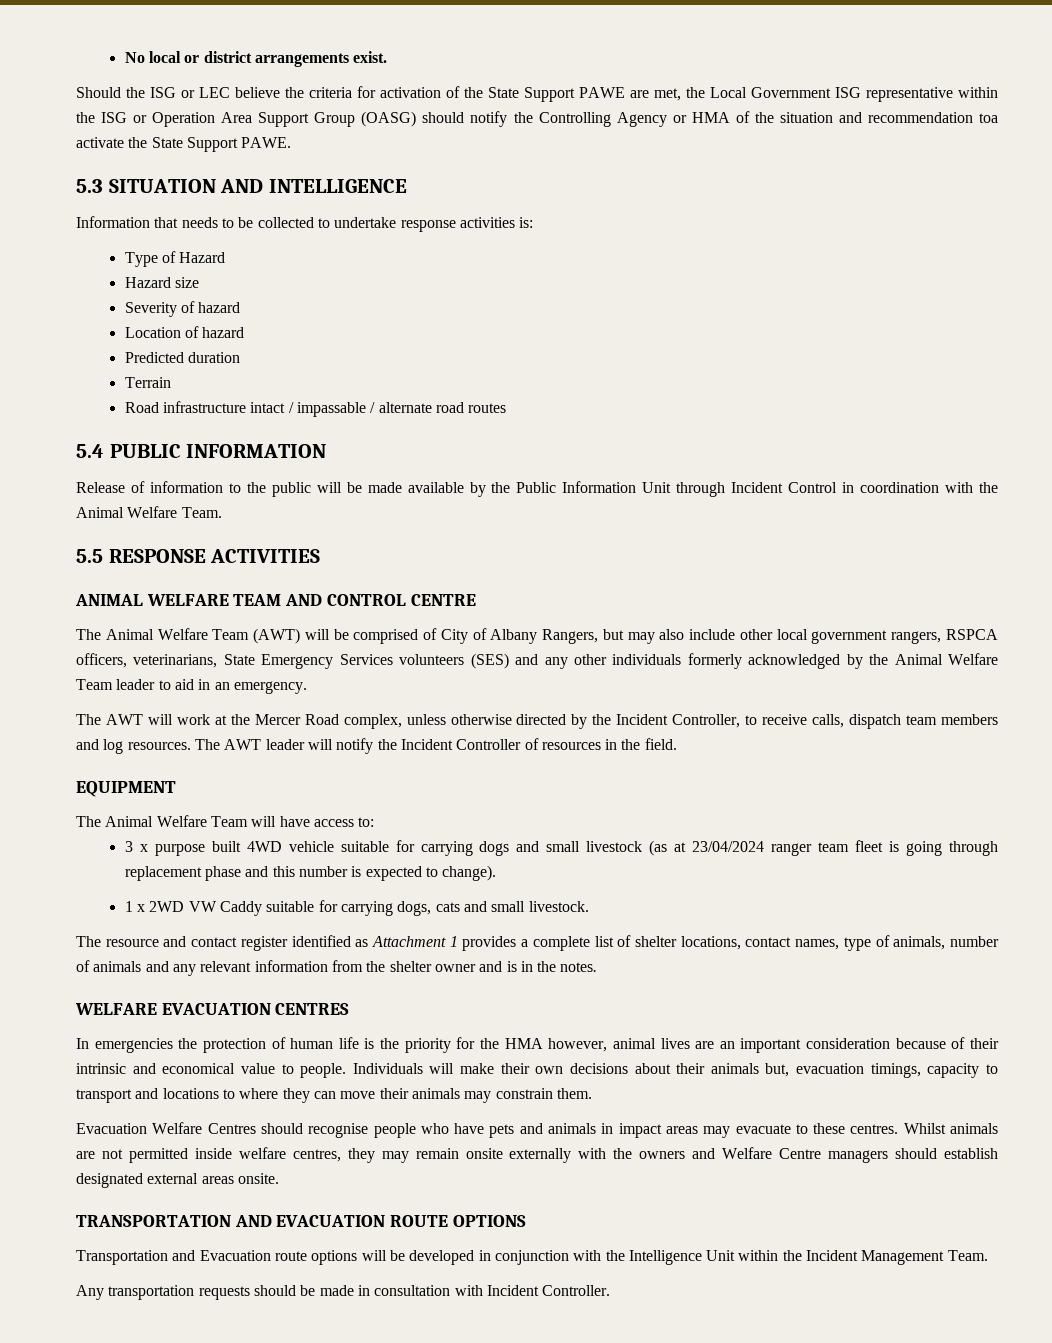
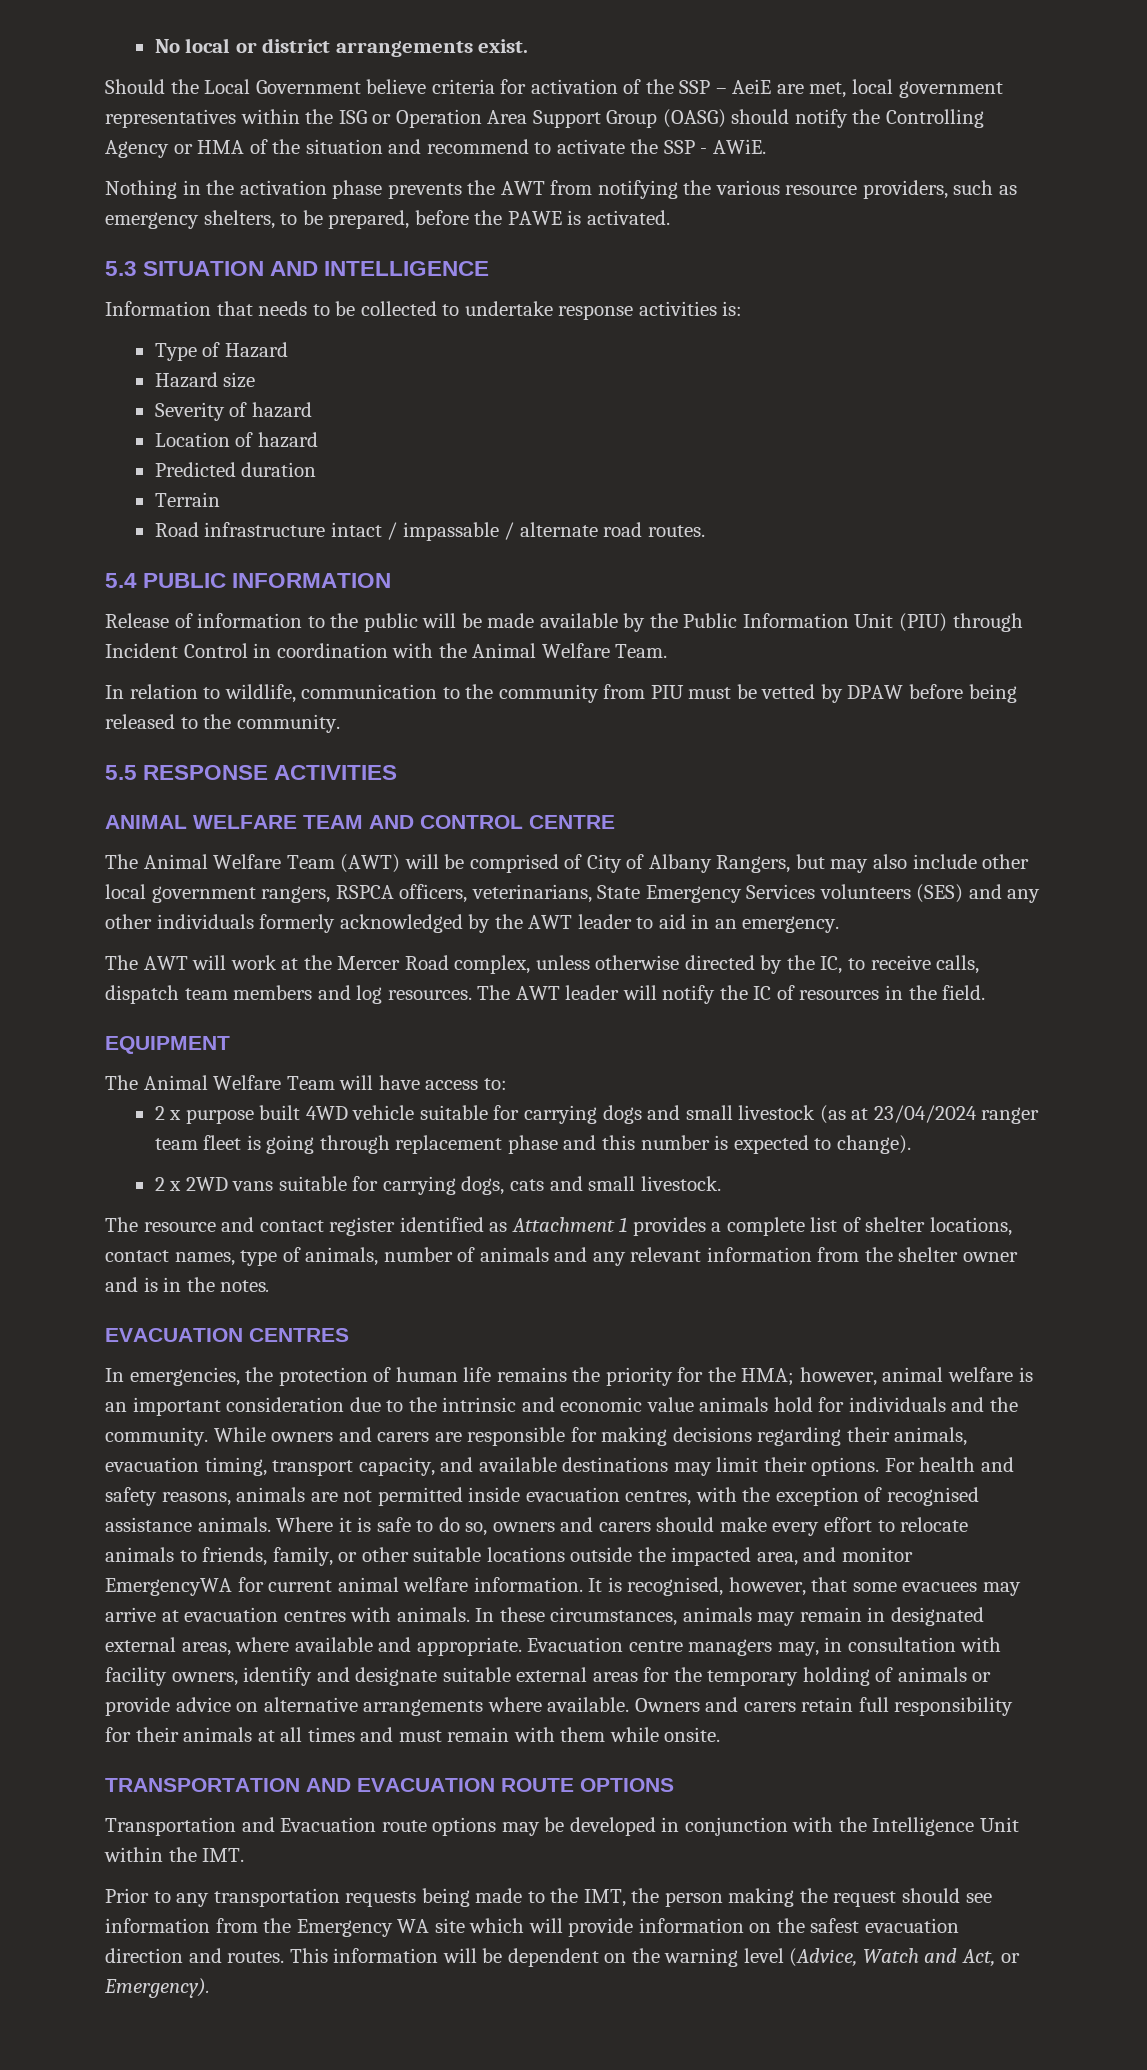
[150,87,304,98] ISG or LEC believe the -> [204,79,427,94] Local Government believe
[488,87,953,102] State Support PAWE are met, the Local Government ISG representative -> [679,79,1003,98] [105,109,236,128] SSP – AeiE are met, local government representatives
[867,112,998,123] [76,137,292,152] recommendation toa activate the State Support PAWE. -> [426,139,766,154] [105,180,1018,199] [105,210,670,229] recommend to activate the SSP - AWiE. // Nothing in the activation phase prevents the AWT from notifying the various resource providers, such as emergency shelters, to be prepared, before the PAWE is activated.
[468,403,507,413] routes -> [647,525,705,537] routes.
(672, 487) none -> [899,613,948,632] (PIU)
(222, 512) none -> [105,684,1017,703] [105,714,340,733] // In relation to wildlife, communication to the community from PIU must be vetted by DPAW before being released to the community.
[894,653,998,665] [76,679,113,690] Animal Welfare Team -> [528,915,573,929] AWT
[616,714,741,728] Incident Controller, -> [820,956,843,974] IC,
[400,739,522,750] Incident Controller -> [753,986,772,1000] IC
[124,841,133,852] 3 -> [154,1106,165,1120] 2
[124,901,133,912] 1 -> [154,1177,165,1191] 2
[188,901,263,916] VW Caddy -> [232,1181,274,1191] vans
[75,1003,157,1015] WELFARE -> (271, 1286) none
[94,1038,173,1053] emergencies -> [129,1367,240,1386] emergencies,
[364,1038,375,1049] is -> [496,1367,567,1382] remains
[504,1038,543,1049] HMA -> [741,1368,795,1386] HMA;
[660,1038,715,1049] lives are -> [948,1367,1033,1382] welfare is
[895,1037,999,1049] [76,1063,999,1078] [76,1088,592,1103] [76,1122,946,1138] because of their intrinsic and economical value to people. Individuals will make their own decisions about their animals but, evacuation timings, capacity to transport and locations to where they can move their animals may constrain them. // Evacuation Welfare Centres should recognise people who have pets and animals in impact areas may evacuate to these centres. Whilst -> [349,1397,1019,1412] [105,1427,968,1446] [105,1457,1014,1476] [105,1487,231,1506] due to the intrinsic and economic value animals hold for individuals and the community. While owners and carers are responsible for making decisions regarding their animals, evacuation timing, transport capacity, and available destinations may limit their options. For health and safety reasons,
[238,1147,998,1163] [76,1173,234,1188] welfare centres, they may remain onsite externally with the owners and Welfare Centre managers should establish designated external areas -> [525,1487,979,1506] [105,1517,969,1536] [105,1547,913,1566] [105,1577,1021,1596] [105,1607,984,1626] [105,1637,1002,1656] [105,1667,992,1686] [105,1697,1014,1716] [105,1727,659,1742] evacuation centres, with the exception of recognised assistance animals. Where it is safe to do so, owners and carers should make every effort to relocate animals to friends, family, or other suitable locations outside the impacted area, and monitor EmergencyWA for current animal welfare information. It is recognised, however, that some evacuees may arrive at evacuation centres with animals. In these circumstances, animals may remain in designated external areas, where available and appropriate. Evacuation centre managers may, in consultation with facility owners, identify and designate suitable external areas for the temporary holding of animals or provide advice on alternative arrangements where available. Owners and carers retain full responsibility for their animals at all times and must remain with them while
[361,1250,387,1261] will -> [501,1822,540,1836] may
[806,1250,988,1265] [76,1285,611,1300] Incident Management Team. // Any transportation requests should be made in consultation with Incident Controller. -> [202,1848,245,1862] [105,1888,992,1907] [105,1918,959,1937] [105,1948,1020,1967] [104,1978,210,1998] IMT. // Prior to any transportation requests being made to the IMT, the person making the request should see information from the Emergency WA site which will provide information on the safest evacuation direction and routes. This information will be dependent on the warning level (Advice, Watch and Act, or Emergency).

